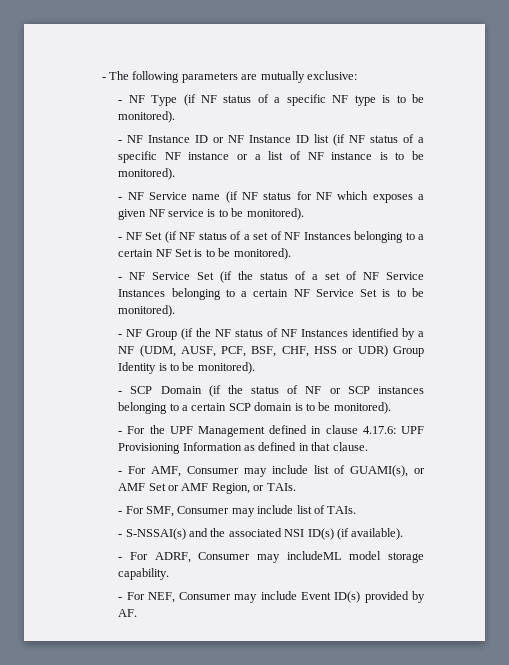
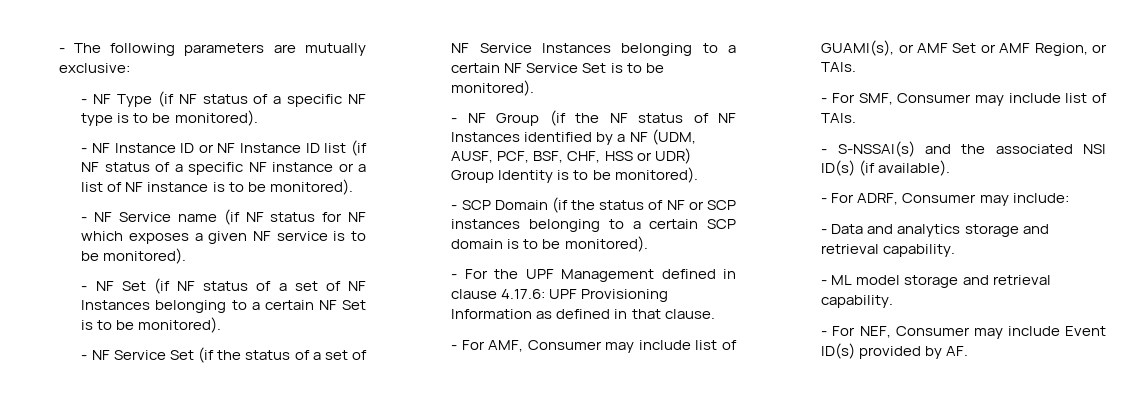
[286,551,424,563] includeML model storage -> [1012,193,1069,203] [821,224,1049,237] [821,244,956,257] [821,275,1051,288] include: // - Data and analytics storage and retrieval capability. // - ML model storage and retrieval

